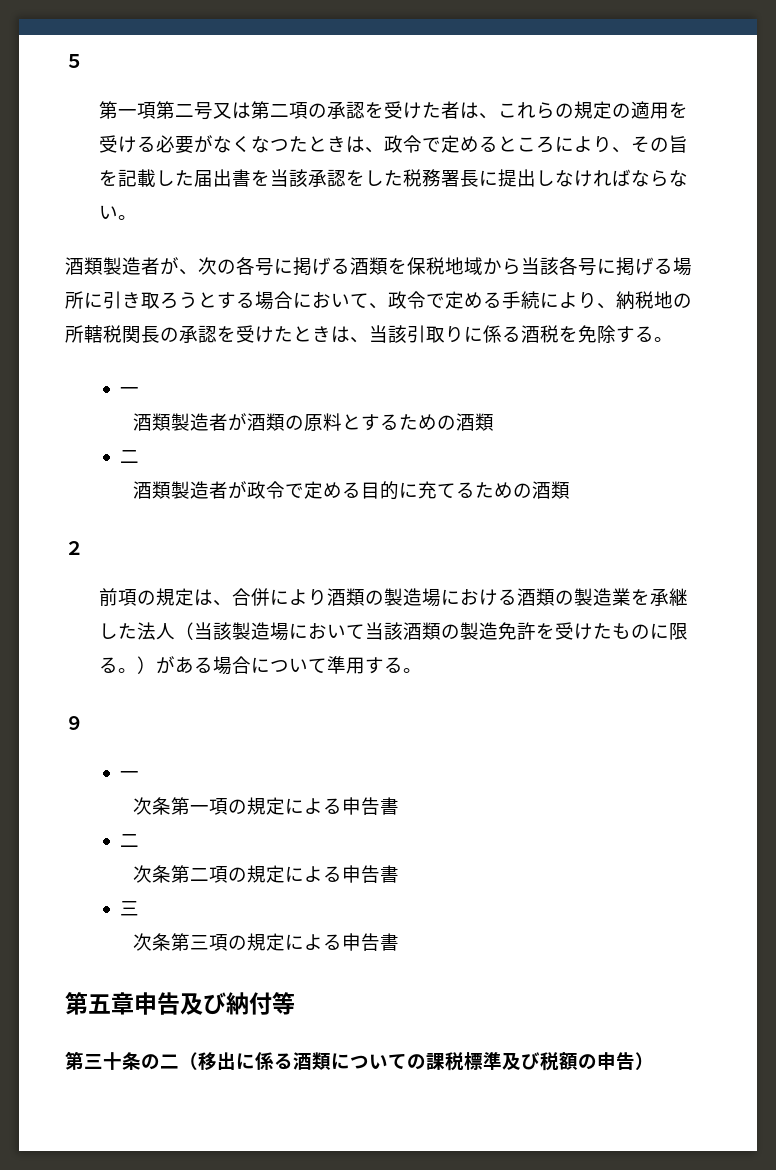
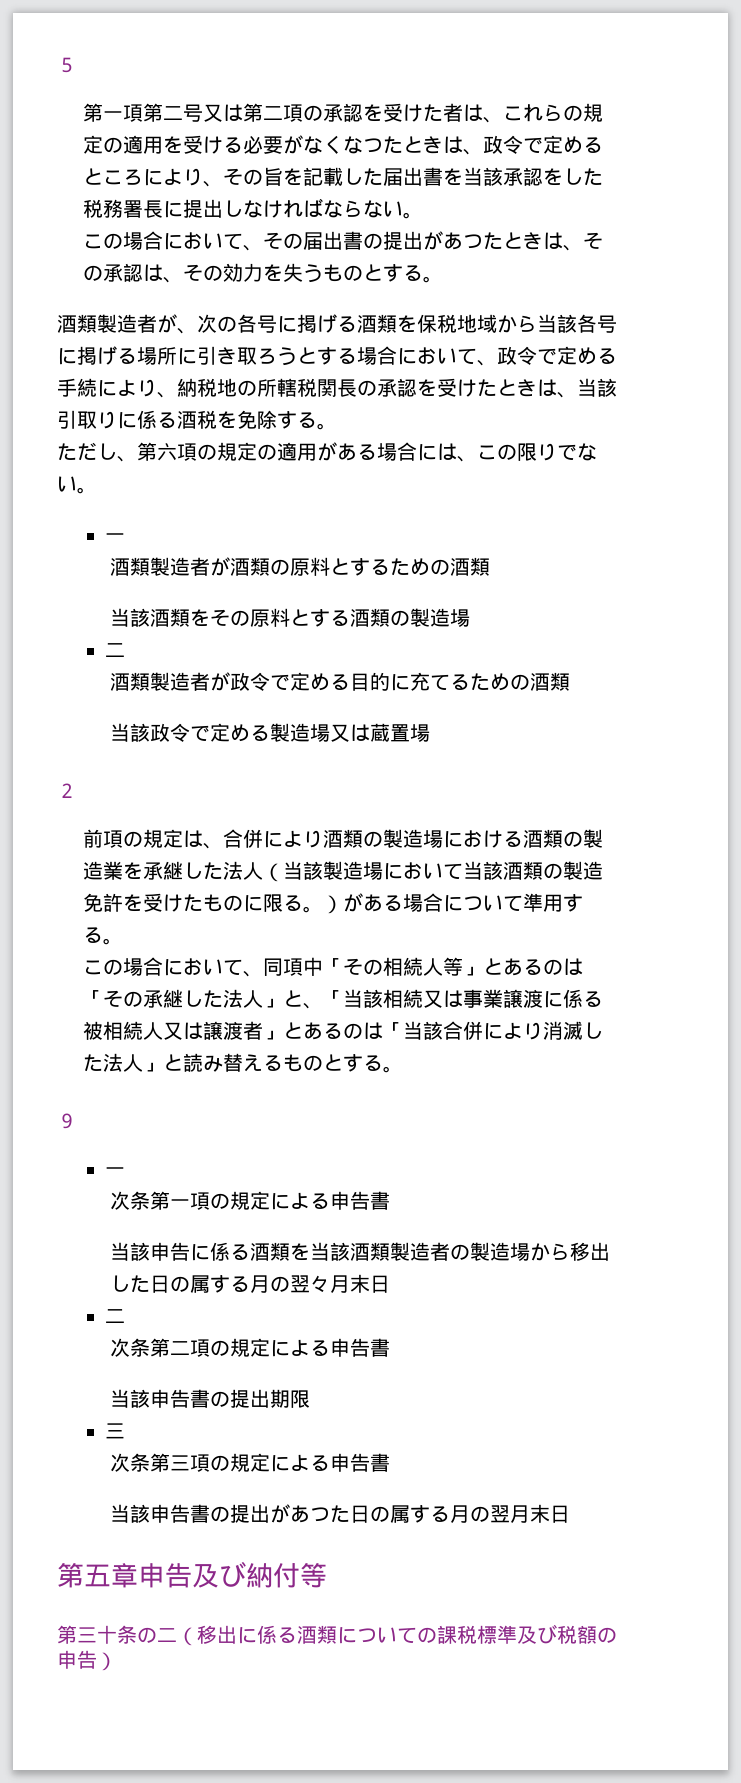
(138, 217) none -> [83,231,604,251] [83,263,444,283] // この場合において、その届出書の提出があつたときは、その承認は、その効力を失うものとする。
(673, 339) none -> [57,442,597,462] [57,476,97,494] // ただし、第六項の規定の適用がある場合には、この限りでない。
(495, 422) none -> [109,608,470,627] // 当該酒類をその原料とする酒類の製造場
(571, 490) none -> [109,723,430,742] // 当該政令で定める製造場又は蔵置場
(423, 670) none -> [83,957,584,977] [83,989,604,1009] [83,1021,604,1040] [83,1053,404,1073] // この場合において、同項中「その相続人等」とあるのは「その承継した法人」と、「当該相続又は事業譲渡に係る被相続人又は譲渡者」とあるのは「当該合併により消滅した法人」と読み替えるものとする。
(400, 806) none -> [109,1242,610,1261] [109,1274,390,1293] // 当該申告に係る酒類を当該酒類製造者の製造場から移出した日の属する月の翌々月末日
(400, 874) none -> [109,1389,310,1408] // 当該申告書の提出期限
(400, 942) none -> [109,1504,570,1523] // 当該申告書の提出があつた日の属する月の翌月末日

